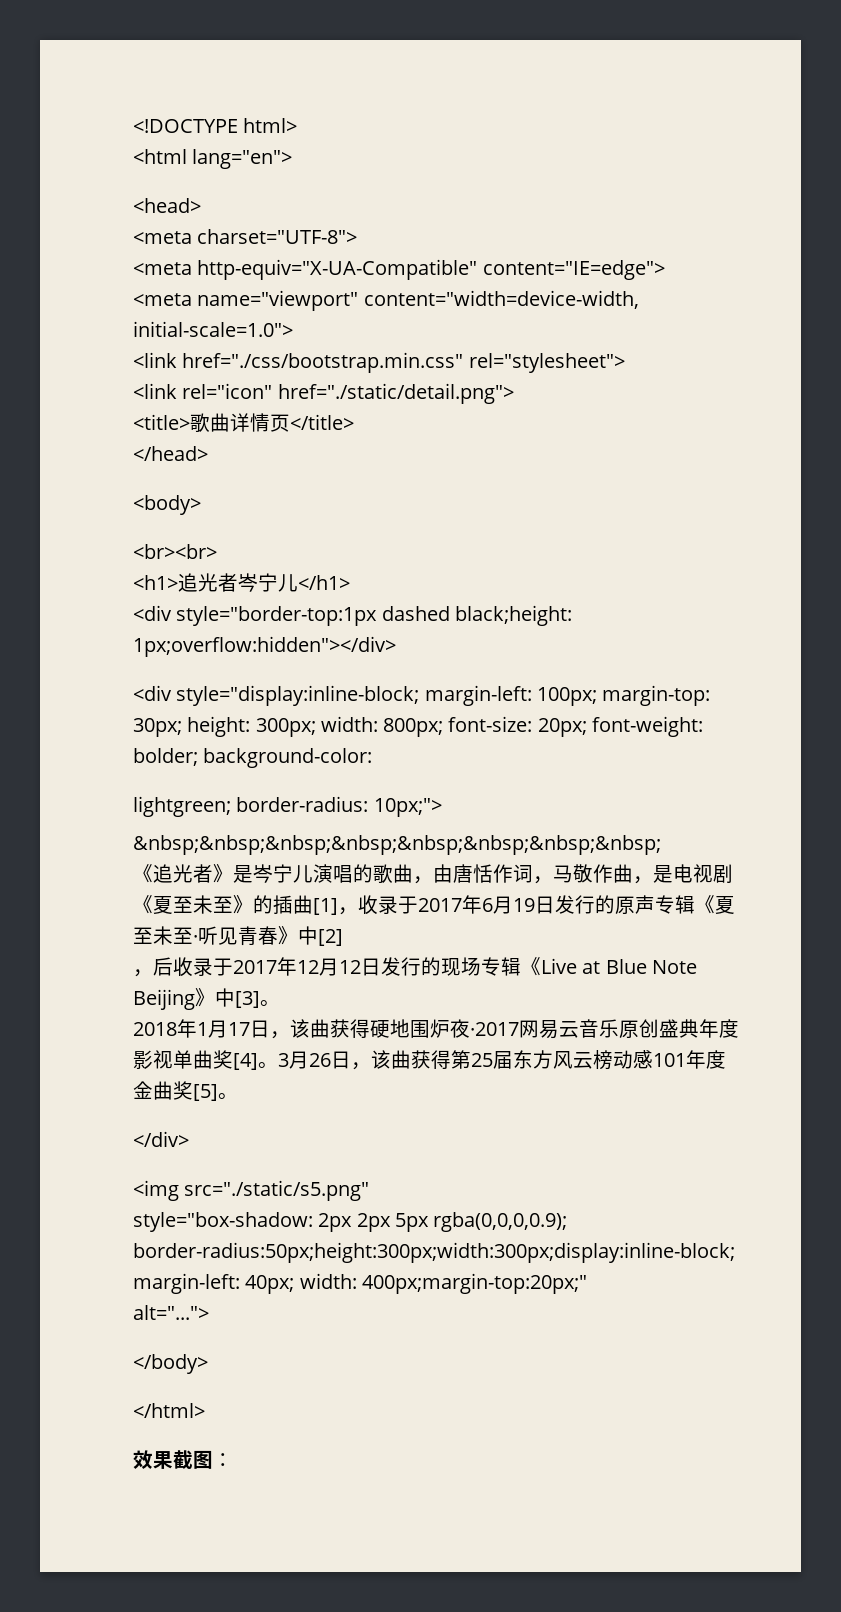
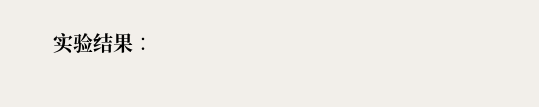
[133,118,298,133] [133,149,293,169] [133,198,201,213] [133,229,358,244] [133,259,665,280] [133,290,639,311] [133,321,293,337] [133,352,625,373] [133,383,514,404] [133,413,354,433] [133,446,208,461] [133,495,201,515] [133,544,217,559] [133,573,350,592] [133,605,572,626] [133,636,396,657] [133,685,711,706] [133,716,703,737] [133,748,373,768] [133,796,442,817] [133,835,661,855] [133,864,733,884] [133,895,735,915] [133,926,343,946] [133,957,697,977] [133,988,280,1010] [133,1019,739,1039] [133,1050,726,1070] [133,1081,238,1101] [133,1131,189,1147] [133,1180,370,1201] [133,1212,568,1232] [133,1242,735,1263] [133,1273,587,1294] [133,1305,209,1320] [133,1354,208,1374] [133,1403,205,1418] [133,1450,213,1469] <!DOCTYPE html> // <html lang="en"> // <head> // <meta charset="UTF-8"> // <meta http-equiv="X-UA-Compatible" content="IE=edge"> // <meta name="viewport" content="width=device-width, initial-scale=1.0"> // <link href="./css/bootstrap.min.css" rel="stylesheet"> // <link rel="icon" href="./static/detail.png"> // <title>歌曲详情页</title> // </head> // <body> // <br><br> // <h1>追光者岑宁儿</h1> // <div style="border-top:1px dashed black;height: 1px;overflow:hidden"></div> // <div style="display:inline-block; margin-left: 100px; margin-top: 30px; height: 300px; width: 800px; font-size: 20px; font-weight: bolder; background-color: // lightgreen; border-radius: 10px;"> // &nbsp;&nbsp;&nbsp;&nbsp;&nbsp;&nbsp;&nbsp;&nbsp; // 《追光者》是岑宁儿演唱的歌曲，由唐恬作词，马敬作曲，是电视剧《夏至未至》的插曲[1]，收录于2017年6月19日发行的原声专辑《夏至未至·听见青春》中[2] // ，后收录于2017年12月12日发行的现场专辑《Live at Blue Note Beijing》中[3]。 // 2018年1月17日，该曲获得硬地围炉夜·2017网易云音乐原创盛典年度影视单曲奖[4]。3月26日，该曲获得第25届东方风云榜动感101年度金曲奖[5]。 // </div> // <img src="./static/s5.png" // style="box-shadow: 2px 2px 5px rgba(0,0,0,0.9); border-radius:50px;height:300px;width:300px;display:inline-block; margin-left: 40px; width: 400px;margin-top:20px;" // alt="..."> // </body> // </html> // 效果截图 -> [53,33,133,54] 实验结果

